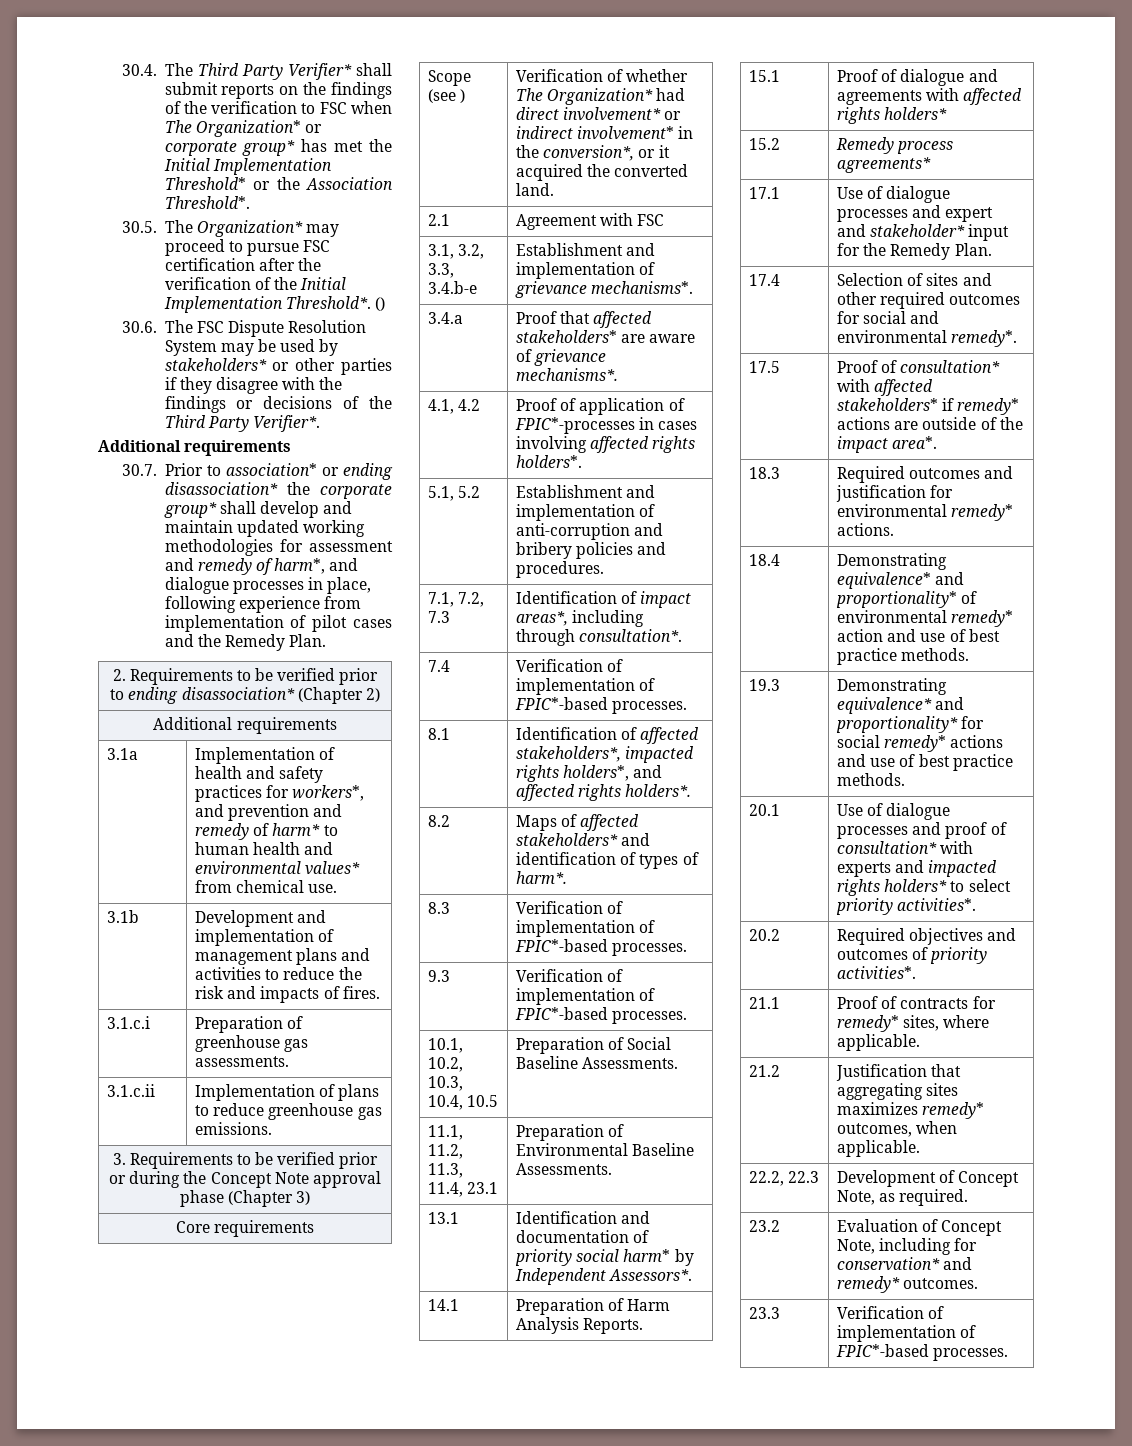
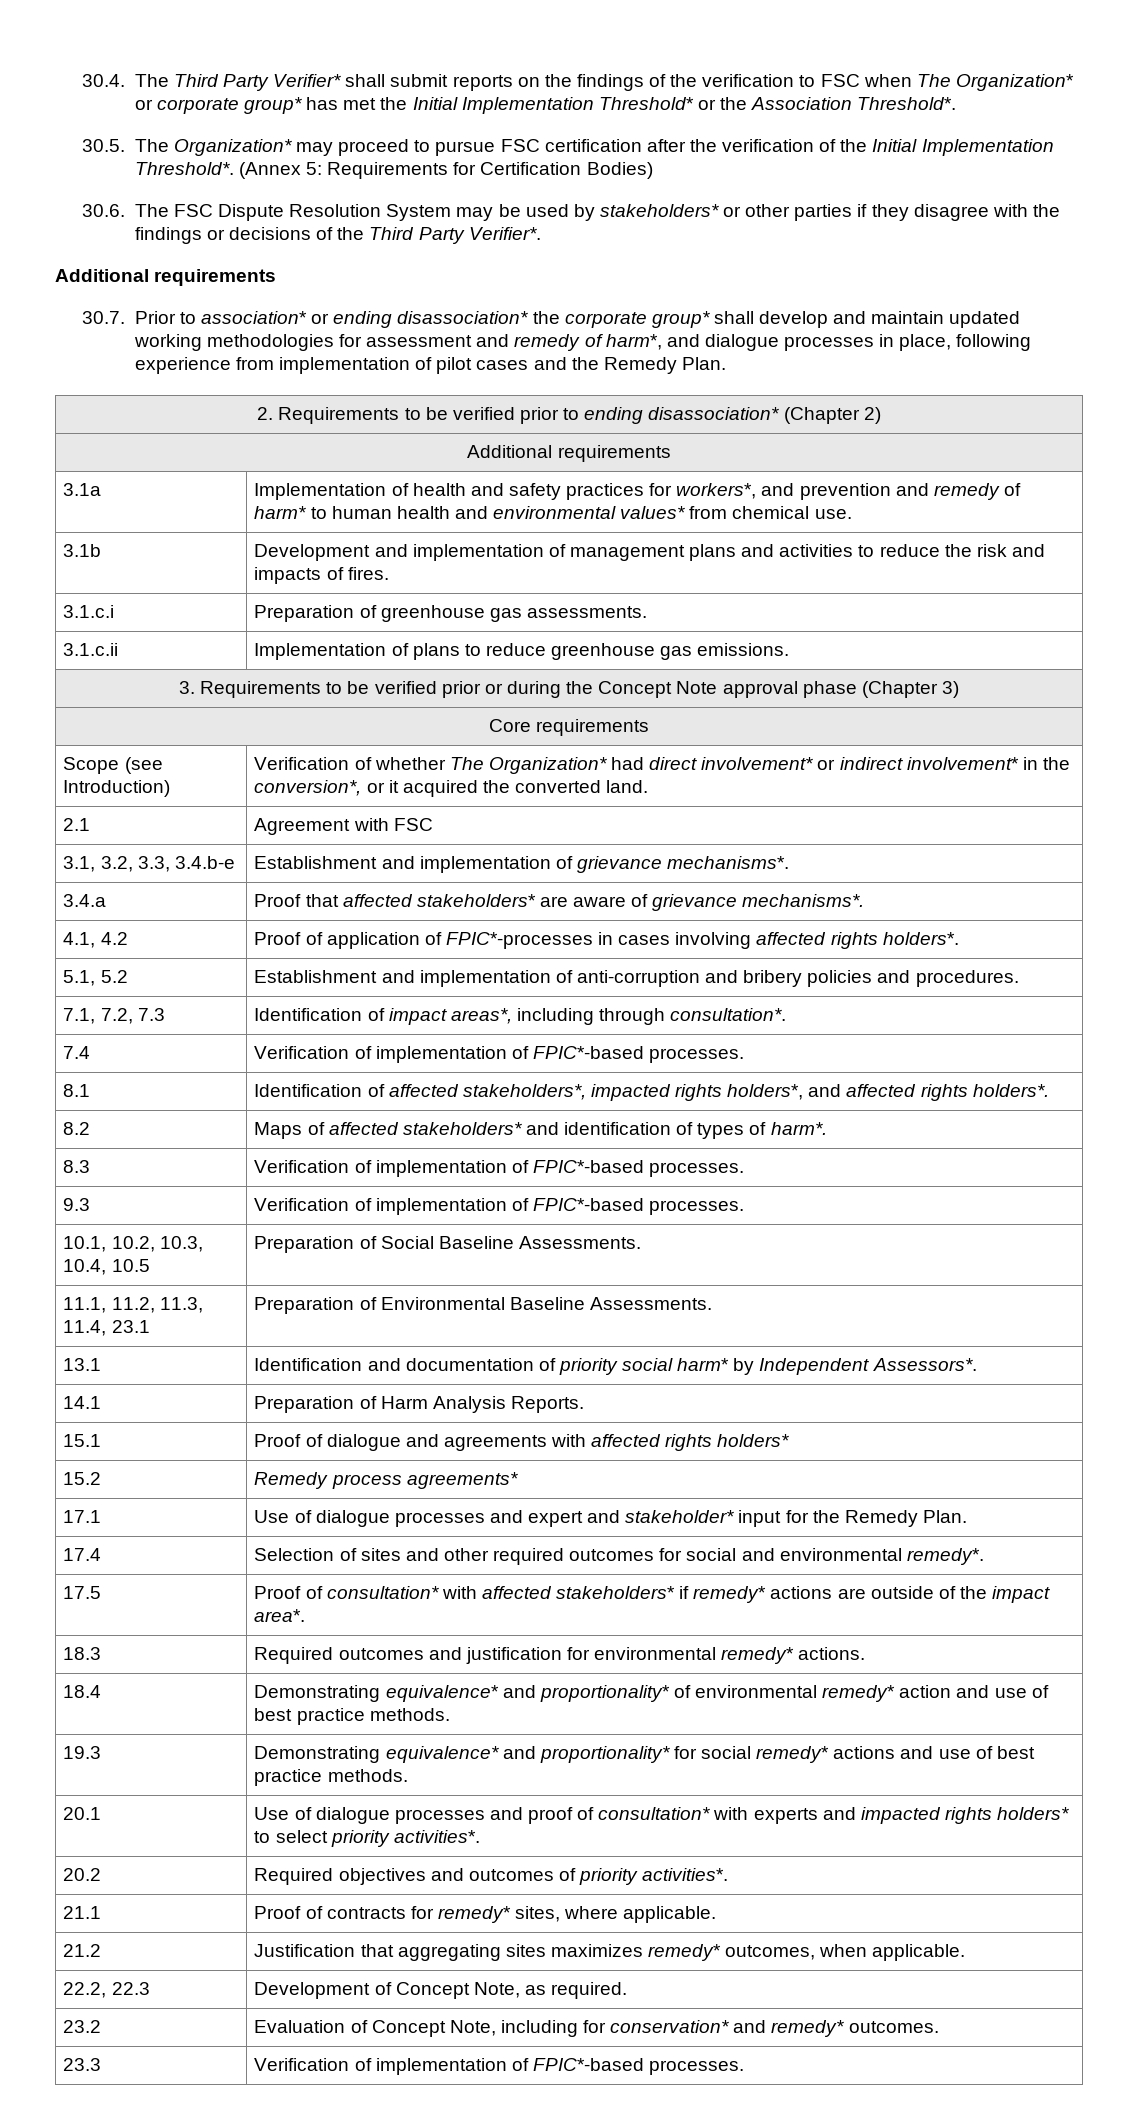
[375,297,386,311] () -> [238,162,653,179] (Annex 5: Requirements for Certification Bodies)
[460,89,466,103] ) -> [63,780,171,797] Introduction)

